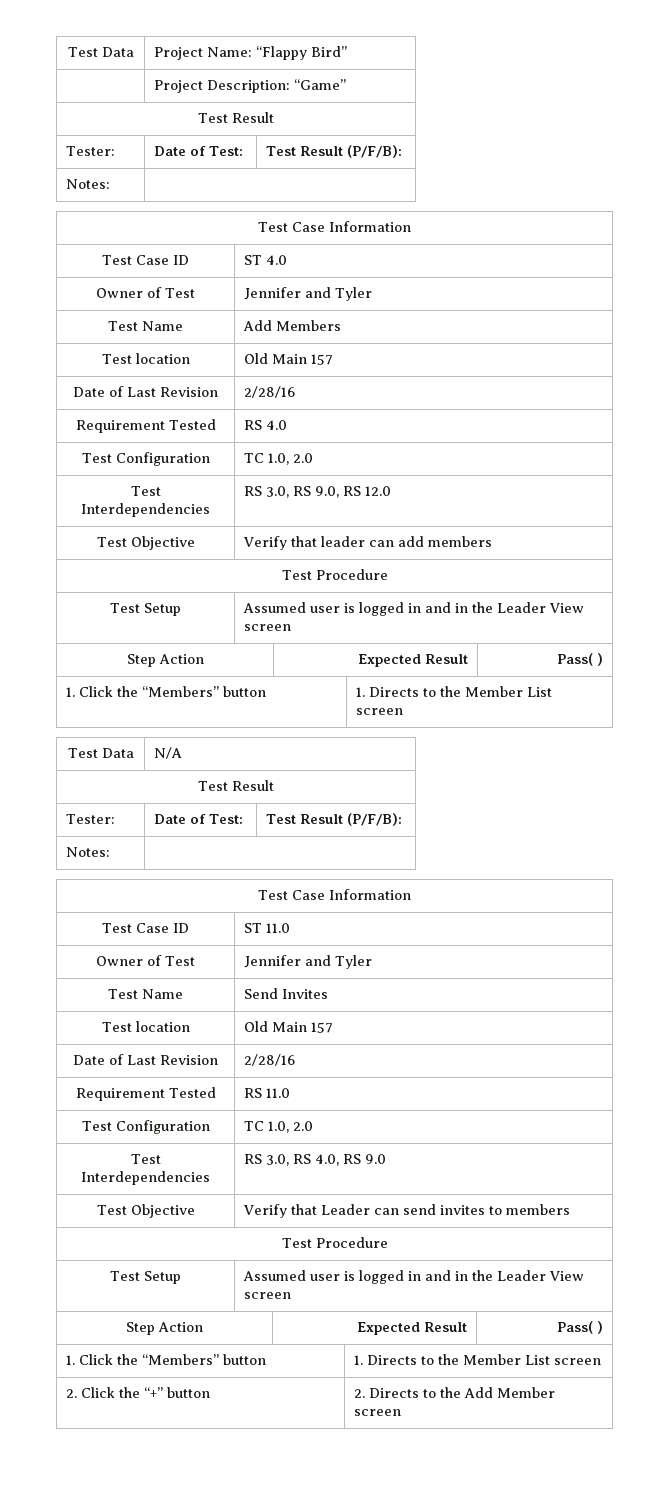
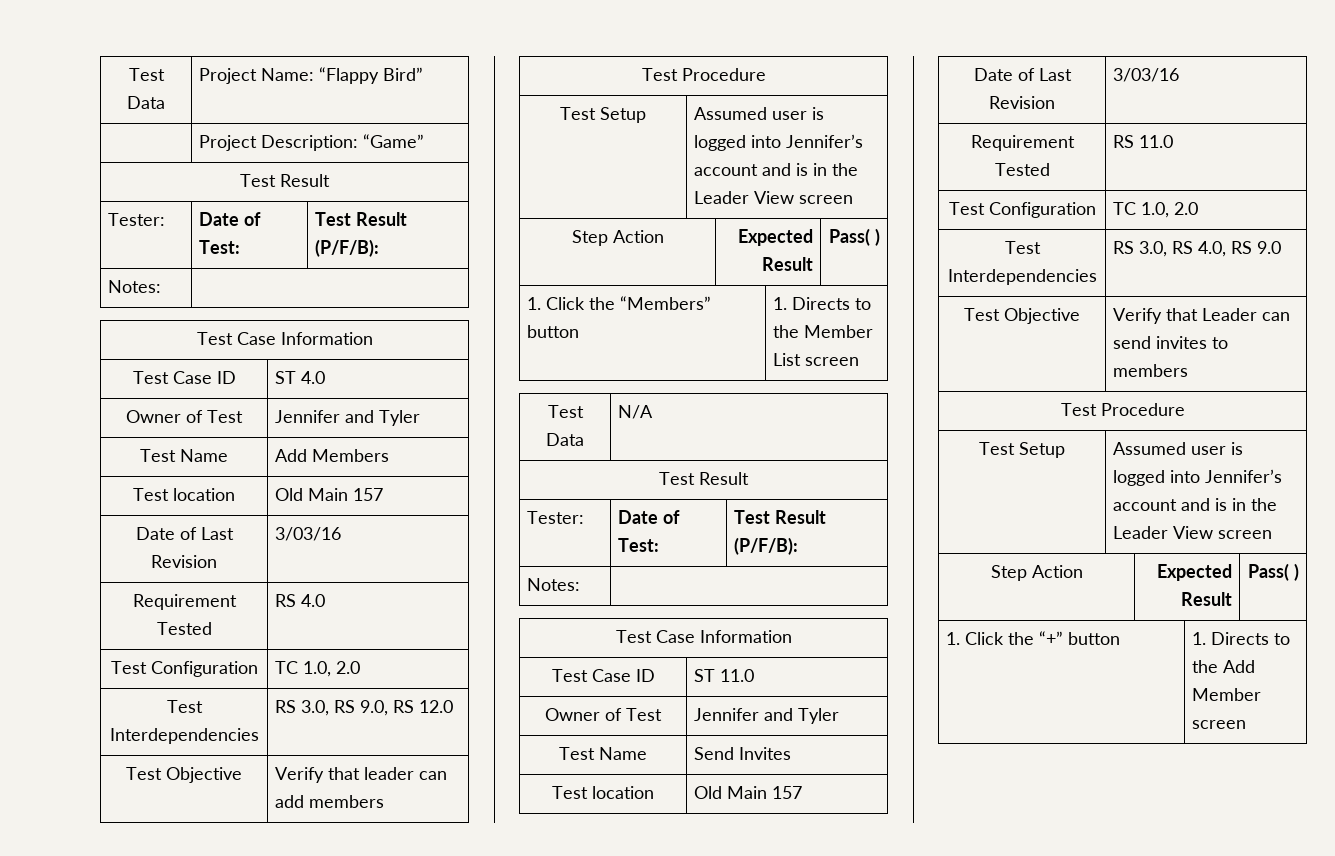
[244,386,296,398] 2/28/16 -> [274,527,341,541] 3/03/16
[408,602,452,613] in and -> [750,134,863,148] [693,163,808,176] into Jennifer’s account and is
[244,1054,296,1066] 2/28/16 -> [1112,68,1179,82] 3/03/16
[408,1270,452,1281] in and -> [1169,469,1282,483] [1112,498,1227,511] into Jennifer’s account and is
[142,1354,267,1365] [354,1354,602,1365] [66,1387,211,1398] [354,1387,462,1398] “Members” button | 1. Directs to the Member List screen // 2. Click the “+” button | 2. Directs to the -> [1038,631,1120,645] [1191,632,1290,645] [1191,660,1218,673] “+” button | 1. Directs to the

